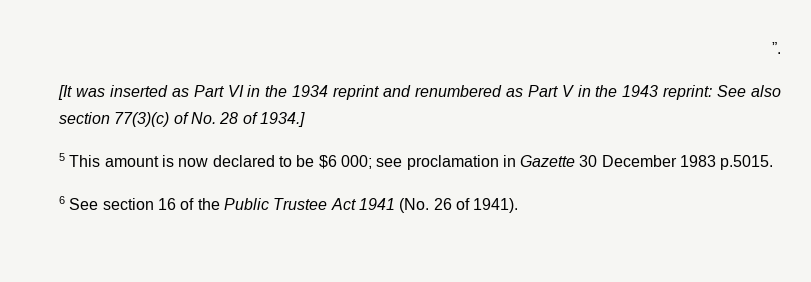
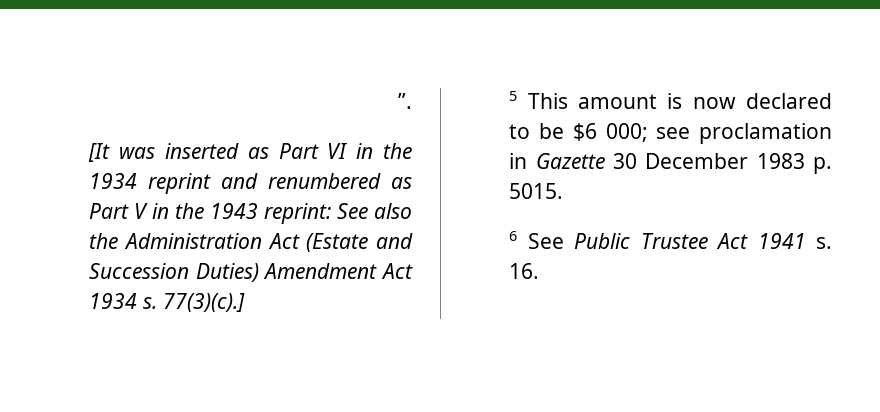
[58,112,305,127] section 77(3)(c) of No. 28 of 1934.] -> [89,233,413,252] [89,263,414,282] [89,293,245,312] the Administration Act (Estate and Succession Duties) Amendment Act 1934 s. 77(3)(c).]
[720,155,774,170] p.5015. -> [813,157,832,174] [509,183,564,199] p. 5015.
[102,198,519,213] section 16 of the Public Trustee Act 1941 (No. 26 of 1941). -> [574,233,832,249] [509,263,540,279] Public Trustee Act 1941 s. 16.

